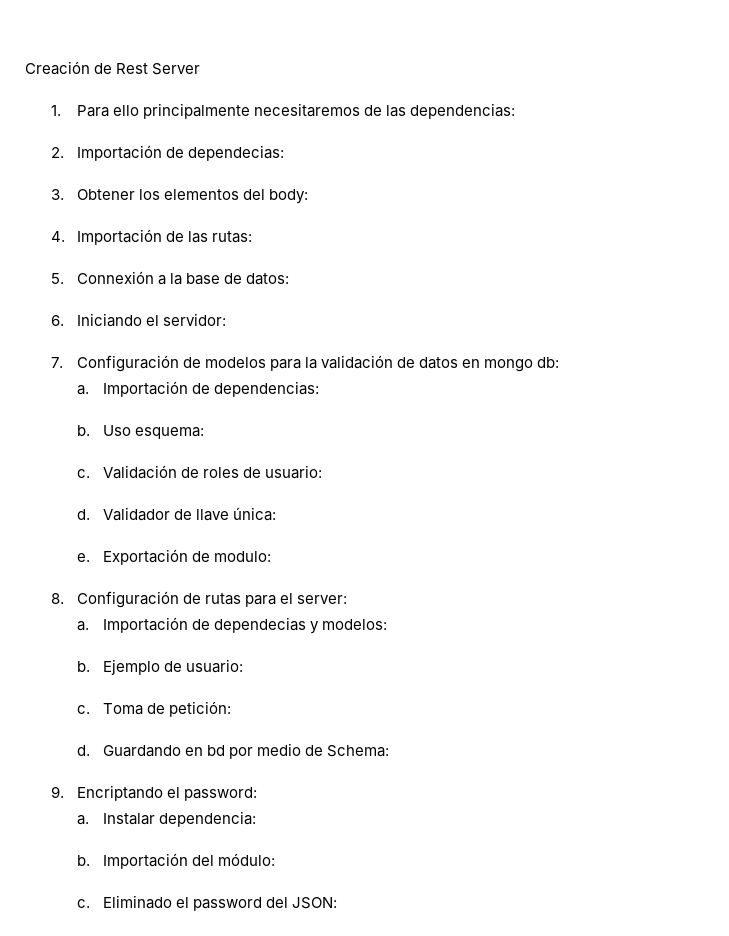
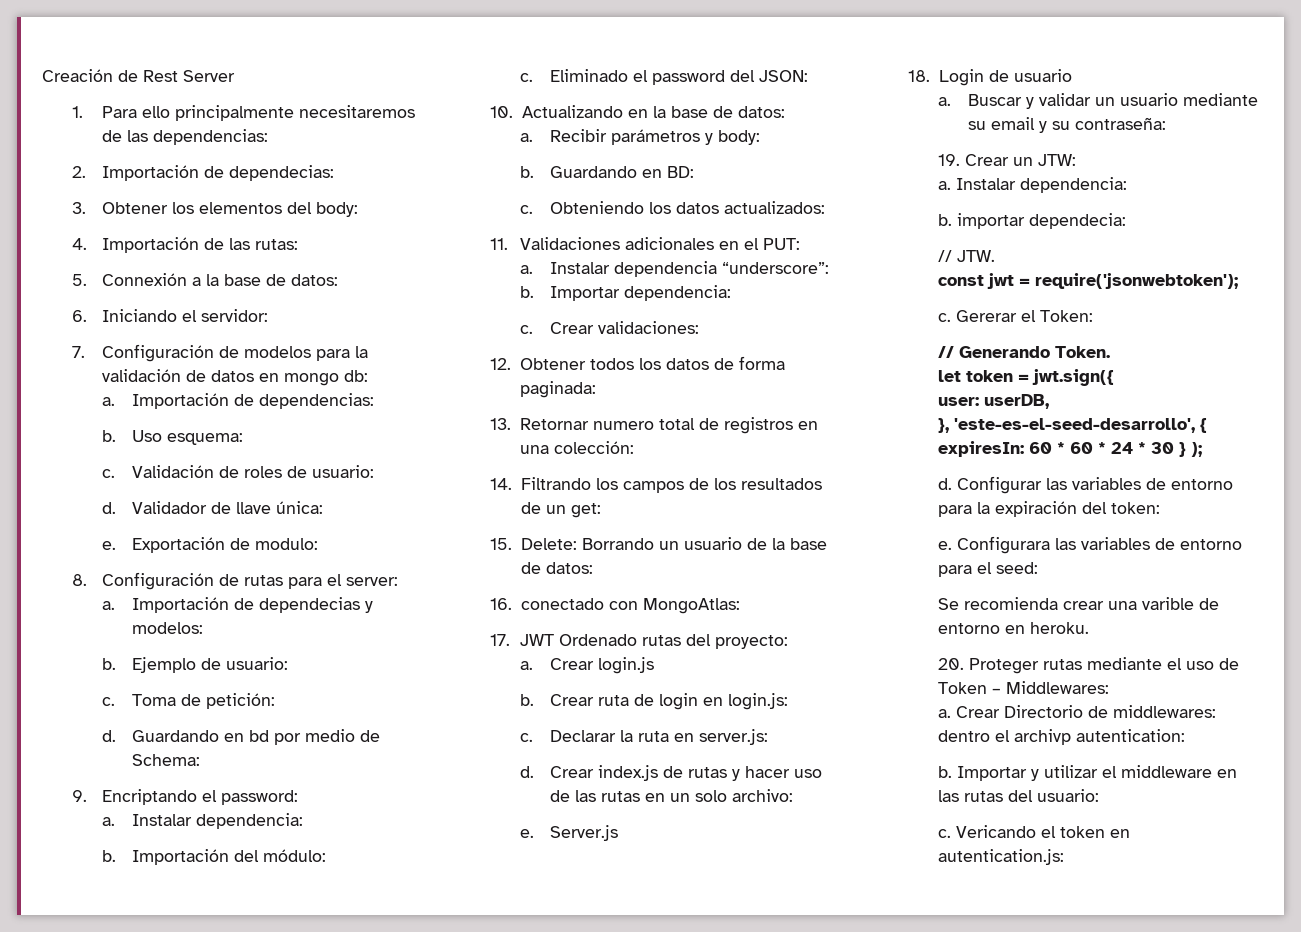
(337, 903) none -> [489,105,785,118] [519,129,760,145] [519,166,694,178] [519,201,825,214] [489,237,800,250] [519,261,829,277] [519,285,731,301] [519,321,699,334] [489,356,785,370] [519,381,596,398] [489,417,818,434] [519,441,634,454] [489,477,822,493] [520,502,601,518] [489,537,827,550] [520,562,593,574] [489,598,740,614] [489,634,788,649] [519,657,654,674] [519,693,788,710] [519,729,768,745] [519,765,822,781] [549,789,793,802] [519,825,618,841] [907,69,1072,86] [937,93,1258,109] [967,117,1166,133] [937,154,1076,166] [937,177,1127,193] [937,213,1126,229] [937,250,995,262] [937,273,1238,289] [937,310,1093,322] [937,346,1110,358] [937,369,1114,386] [937,394,1049,409] [937,418,1207,433] [937,441,1202,457] [937,476,1233,494] [937,501,1160,517] [937,536,1242,554] [937,562,1038,577] [937,597,1219,610] [937,622,1089,634] [937,657,1239,674] [937,681,1109,694] [937,705,1216,718] [937,729,1185,745] [937,765,1237,781] [937,789,1099,802] [937,825,1130,838] [937,849,1064,865] // 10. Actualizando en la base de datos: // a. Recibir parámetros y body: // b. Guardando en BD: // c. Obteniendo los datos actualizados: // 11. Validaciones adicionales en el PUT: // a. Instalar dependencia “underscore”: // b. Importar dependencia: // c. Crear validaciones: // 12. Obtener todos los datos de forma paginada: // 13. Retornar numero total de registros en una colección: // 14. Filtrando los campos de los resultados de un get: // 15. Delete: Borrando un usuario de la base de datos: // 16. conectado con MongoAtlas: // 17. JWT Ordenado rutas del proyecto: // a. Crear login.js // b. Crear ruta de login en login.js: // c. Declarar la ruta en server.js: // d. Crear index.js de rutas y hacer uso de las rutas en un solo archivo: // e. Server.js // 18. Login de usuario // a. Buscar y validar un usuario mediante su email y su contraseña: // 19. Crear un JTW: // a. Instalar dependencia: // b. importar dependecia: // // JTW. // const jwt = require('jsonwebtoken'); // c. Gererar el Token: // // Generando Token. // let token = jwt.sign({ // user: userDB, // }, 'este-es-el-seed-desarrollo', { expiresIn: 60 * 60 * 24 * 30 } ); // d. Configurar las variables de entorno para la expiración del token: // e. Configurara las variables de entorno para el seed: // Se recomienda crear una varible de entorno en heroku. // 20. Proteger rutas mediante el uso de Token – Middlewares: // a. Crear Directorio de middlewares: dentro el archivp autentication: // b. Importar y utilizar el middleware en las rutas del usuario: // c. Vericando el token en autentication.js:

